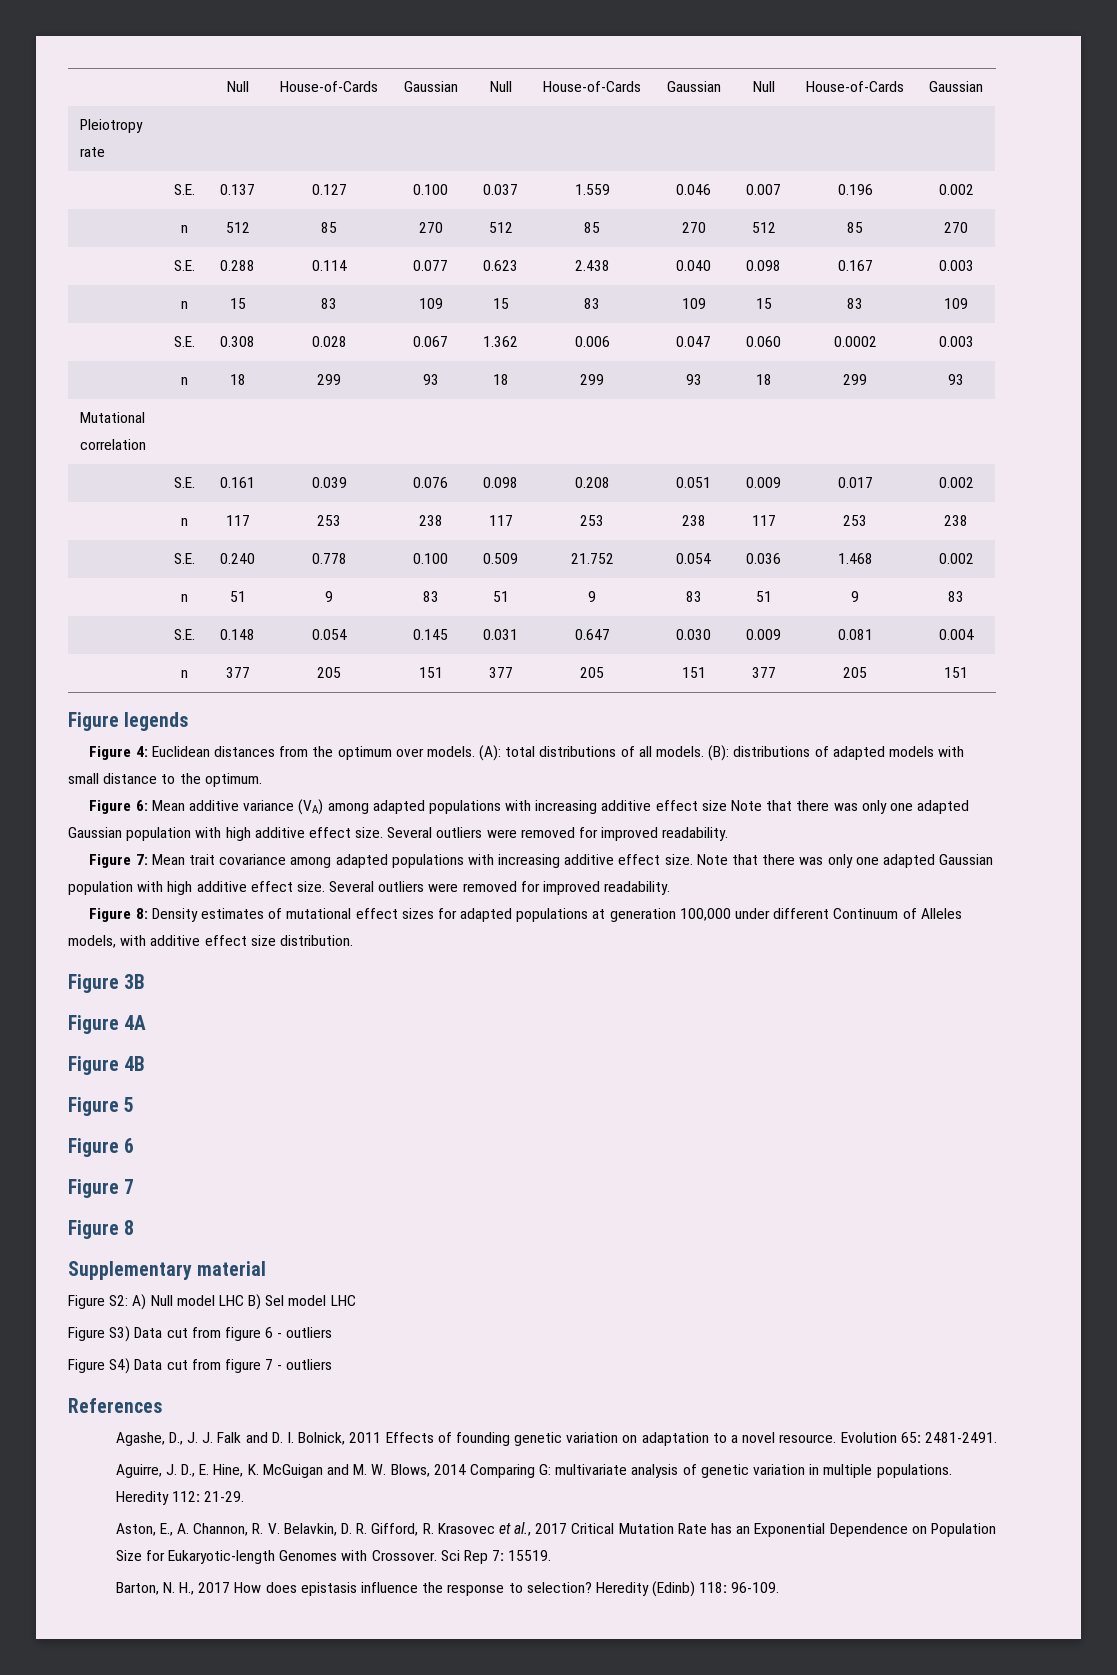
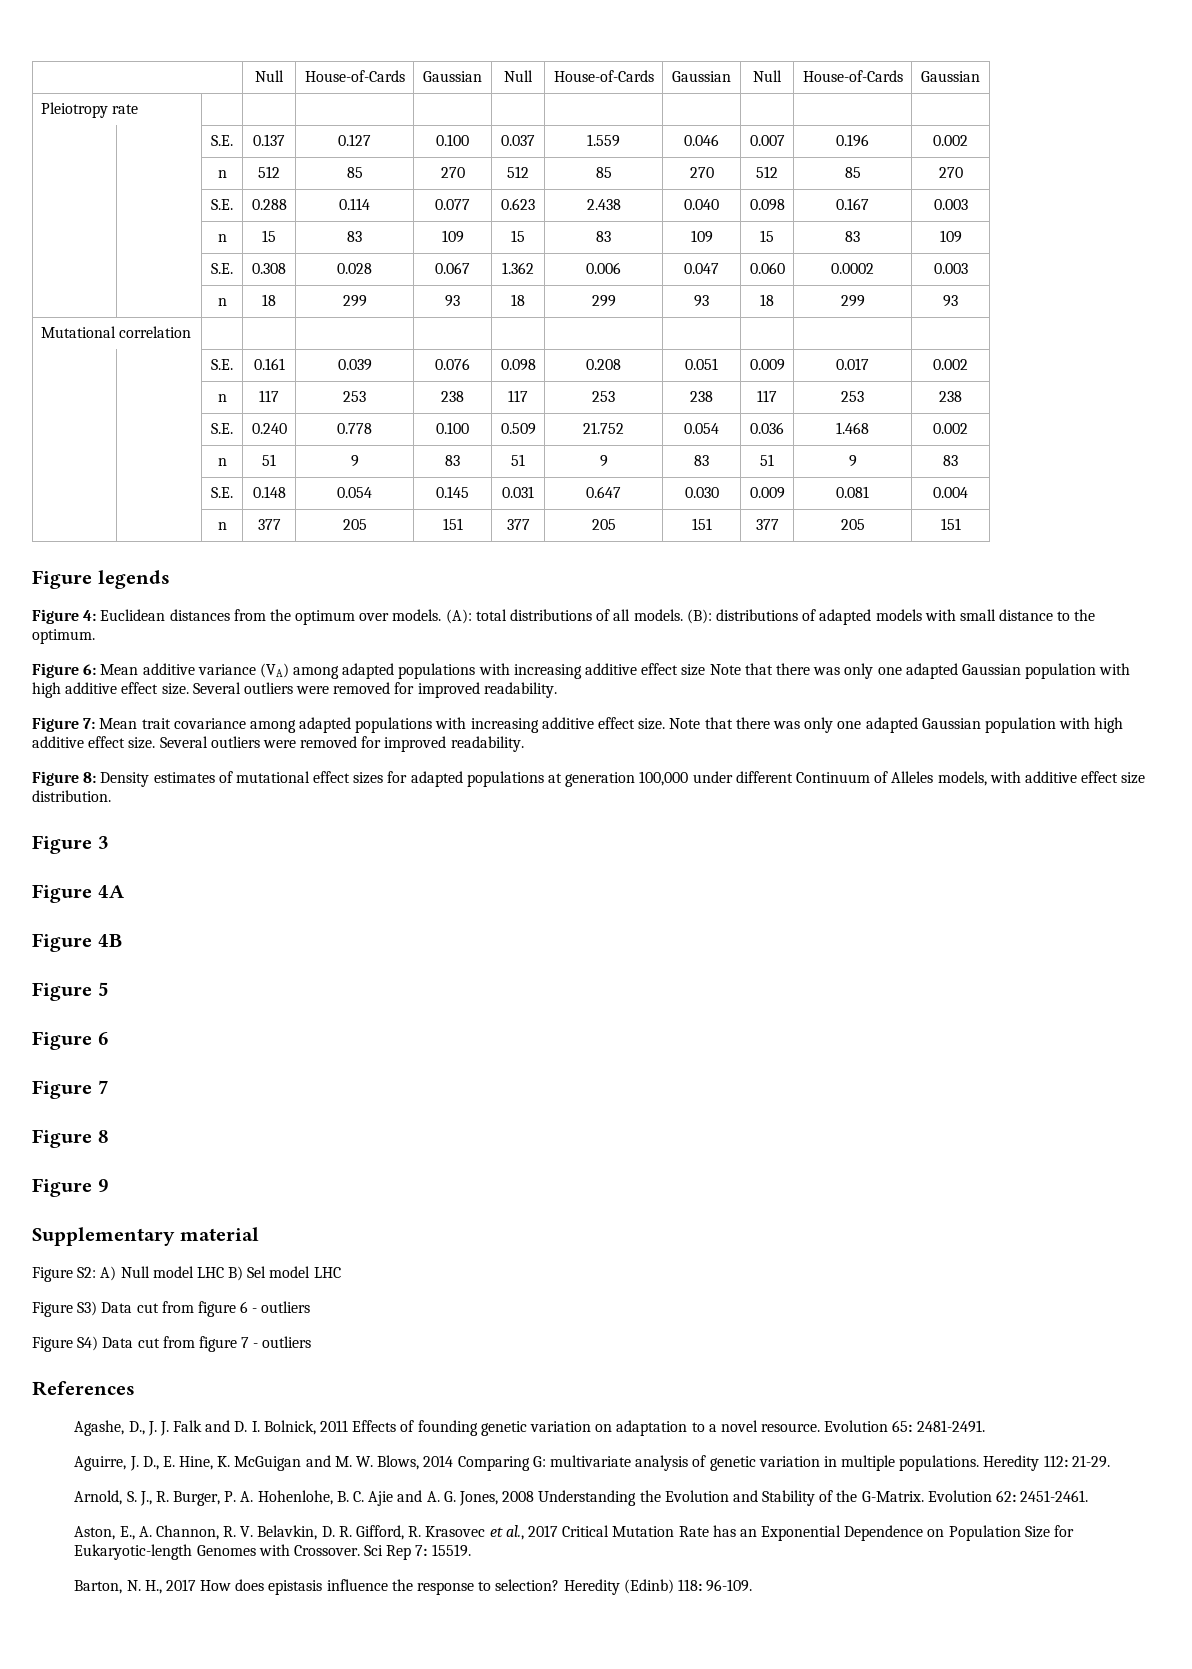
[124,974,146,989] 3B -> [97,836,109,849] 3
(135, 1227) none -> [32,1178,109,1197] // Figure 9
(245, 1496) none -> [74,1490,1089,1506] // Arnold, S. J., R. Burger, P. A. Hohenlohe, B. C. Ajie and A. G. Jones, 2008 Understanding the Evolution and Stability of the G-Matrix. Evolution 62: 2451-2461.

